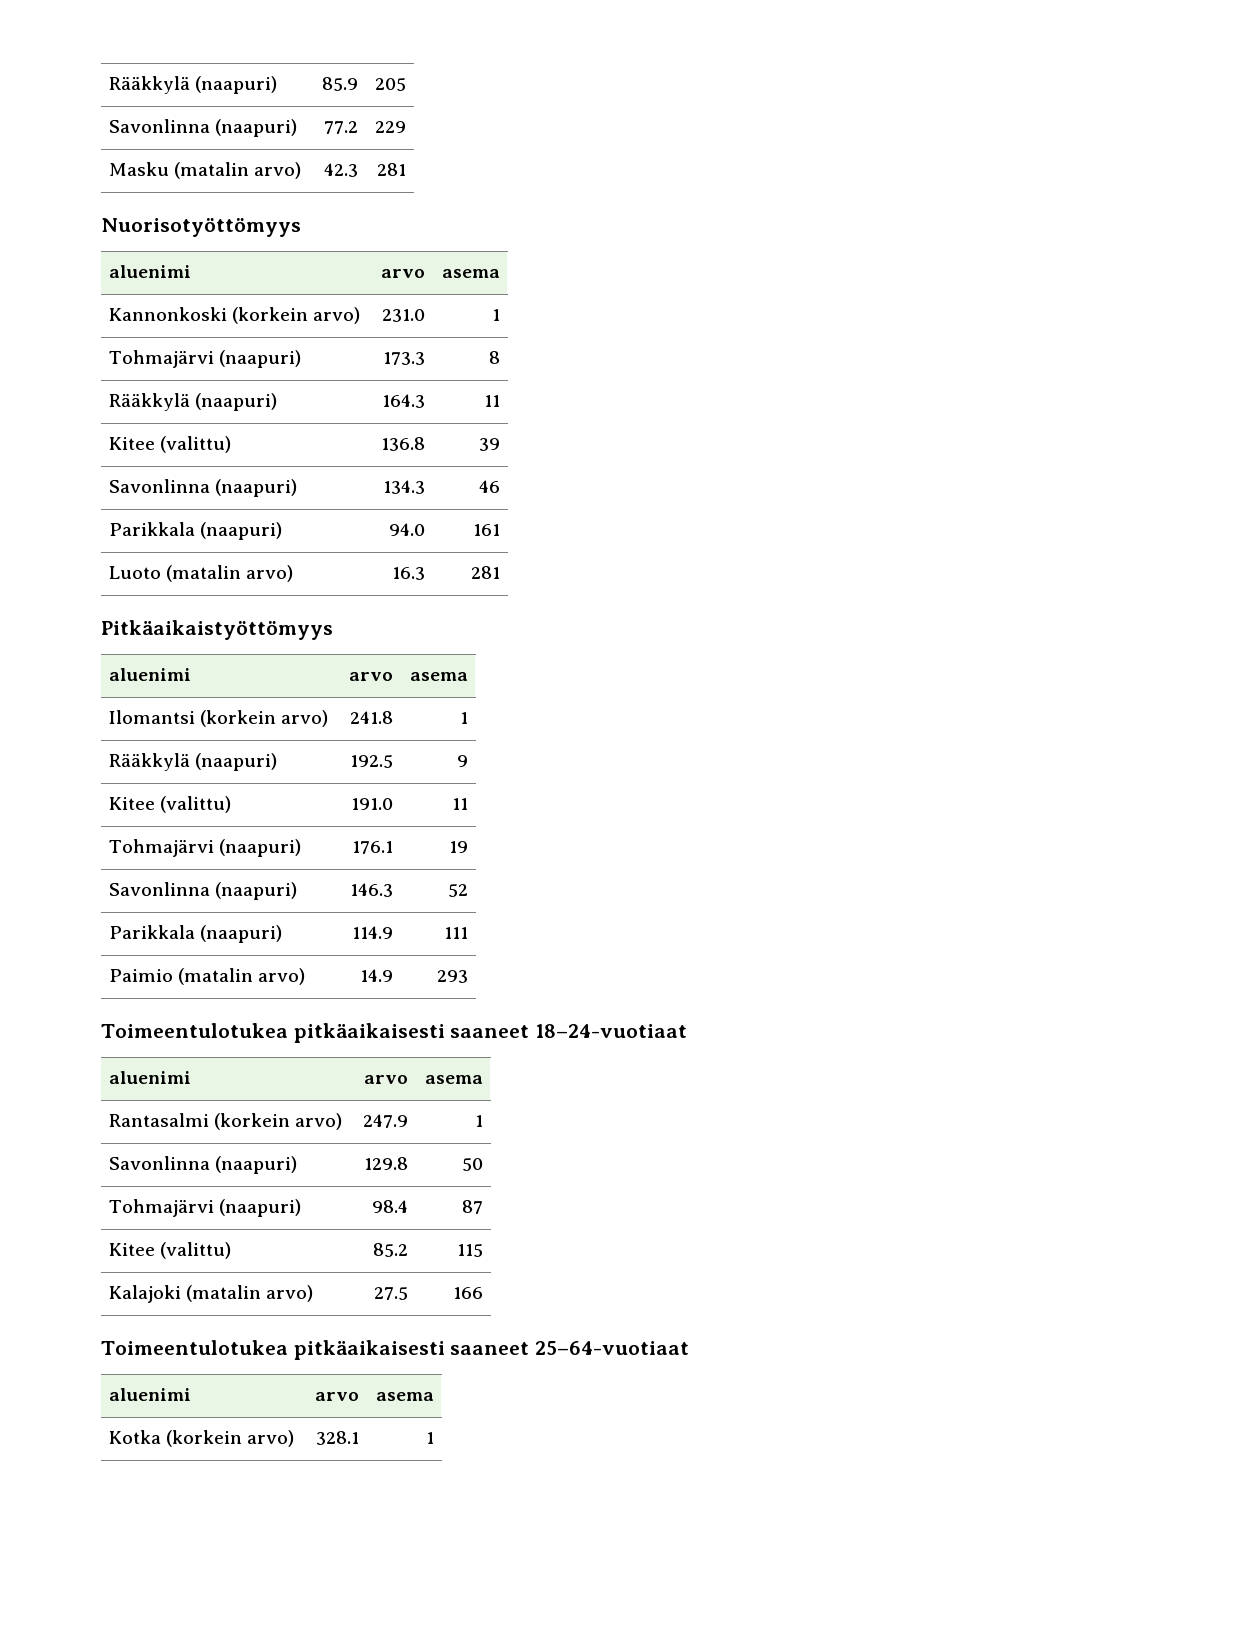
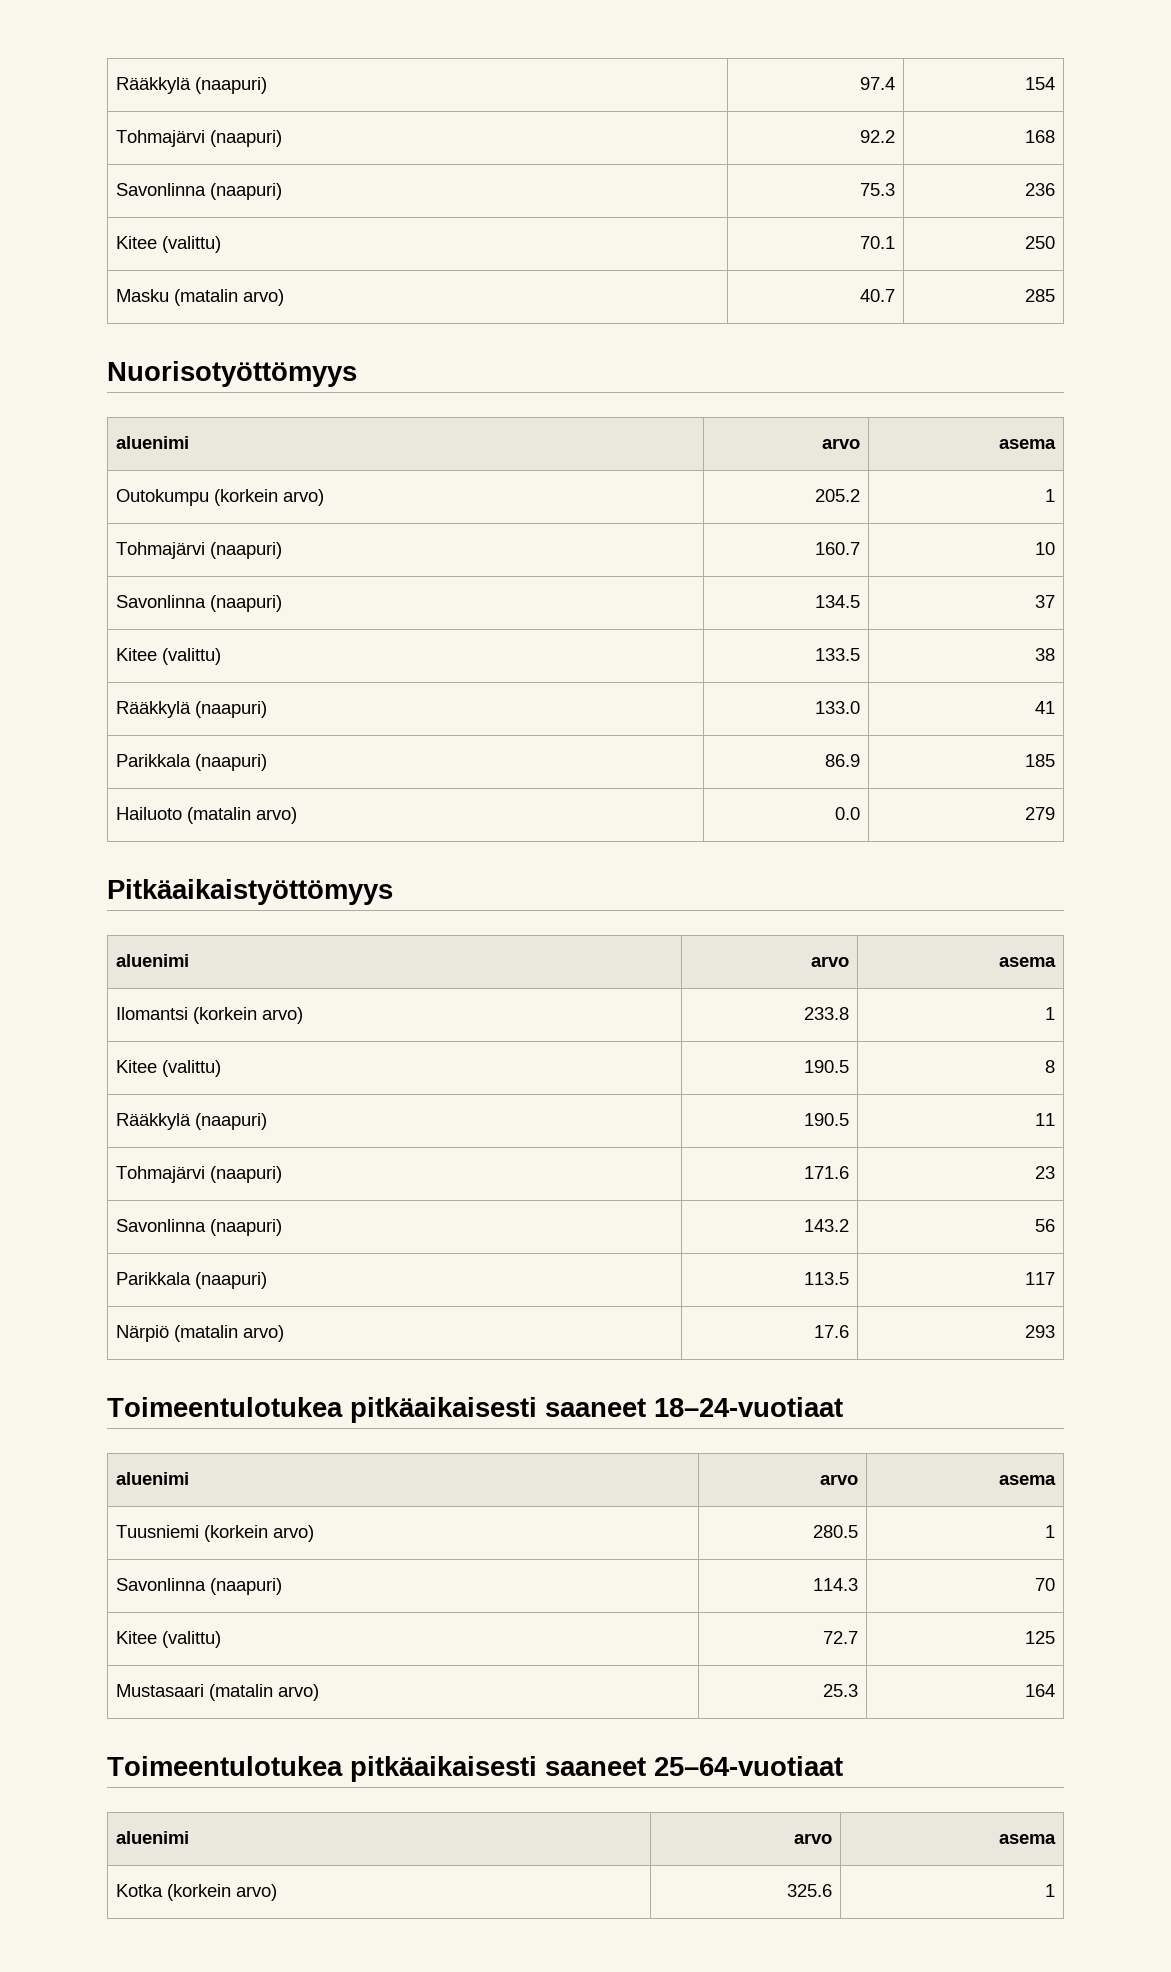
[108,76,278,94] [322,77,359,91] [375,78,407,91] [108,119,298,137] [324,121,359,134] [375,121,407,133] Rääkkylä (naapuri) | 85.9 | 205 // Savonlinna (naapuri) | 77.2 | 229 -> [115,77,267,94] [860,77,896,90] [1025,77,1056,90] [115,130,282,147] [860,130,896,143] [1025,130,1056,143] [115,183,282,200] [860,183,896,196] [1025,183,1056,196] [115,236,221,253] [860,236,896,249] [1025,236,1056,249] Rääkkylä (naapuri) | 97.4 | 154 // Tohmajärvi (naapuri) | 92.2 | 168 // Savonlinna (naapuri) | 75.3 | 236 // Kitee (valittu) | 70.1 | 250
[324,163,359,177] [377,163,407,176] 42.3 | 281 -> [860,289,896,302] [1025,289,1056,302] 40.7 | 285
[108,307,361,324] [382,309,426,322] Kannonkoski (korkein arvo) | 231.0 -> [115,489,324,506] [815,489,861,502] Outokumpu (korkein arvo) | 205.2
[383,352,426,365] [489,351,501,364] [108,393,278,411] [382,394,426,408] [484,395,501,407] [108,436,232,453] [381,437,426,451] [479,438,501,451] [108,479,298,497] [383,480,426,494] [479,480,501,493] [108,522,283,540] [389,523,426,536] [473,524,501,536] [108,565,294,582] [392,567,426,580] [471,566,501,579] 173.3 | 8 // Rääkkylä (naapuri) | 164.3 | 11 // Kitee (valittu) | 136.8 | 39 // Savonlinna (naapuri) | 134.3 | 46 // Parikkala (naapuri) | 94.0 | 161 // Luoto (matalin arvo) | 16.3 | 281 -> [815,542,861,555] [1035,542,1056,555] [115,595,282,612] [815,595,861,608] [1035,595,1056,608] [115,648,221,665] [815,648,861,661] [1035,648,1056,661] [115,701,267,718] [815,701,861,714] [1035,701,1056,714] [115,754,267,771] [825,754,861,767] [1025,754,1056,767] [115,807,297,824] [835,807,861,820] [1025,807,1056,820] 160.7 | 10 // Savonlinna (naapuri) | 134.5 | 37 // Kitee (valittu) | 133.5 | 38 // Rääkkylä (naapuri) | 133.0 | 41 // Parikkala (naapuri) | 86.9 | 185 // Hailuoto (matalin arvo) | 0.0 | 279
[350,711,394,724] [460,712,469,724] [108,753,278,771] [350,755,394,768] [457,755,469,767] [108,796,232,813] [351,798,394,810] 241.8 | 1 // Rääkkylä (naapuri) | 192.5 | 9 // Kitee (valittu) | 191.0 -> [804,1007,850,1020] [1045,1007,1056,1020] [115,1060,221,1077] [804,1060,850,1073] [1045,1060,1056,1073] [115,1113,267,1130] [804,1113,850,1126] 233.8 | 1 // Kitee (valittu) | 190.5 | 8 // Rääkkylä (naapuri) | 190.5
[352,841,394,854] [449,841,469,853] [108,882,298,900] [350,883,394,897] [448,884,469,897] [108,925,283,943] [352,926,394,939] [444,927,469,939] [108,968,306,985] [360,969,394,982] 176.1 | 19 // Savonlinna (naapuri) | 146.3 | 52 // Parikkala (naapuri) | 114.9 | 111 // Paimio (matalin arvo) | 14.9 -> [804,1166,850,1179] [1035,1166,1056,1179] [115,1219,282,1236] [804,1219,850,1232] [1035,1219,1056,1232] [115,1272,267,1289] [804,1272,850,1285] [1025,1272,1056,1285] [115,1325,284,1342] [814,1325,850,1338] 171.6 | 23 // Savonlinna (naapuri) | 143.2 | 56 // Parikkala (naapuri) | 113.5 | 117 // Närpiö (matalin arvo) | 17.6
[108,1113,343,1130] [363,1114,409,1128] Rantasalmi (korkein arvo) | 247.9 -> [115,1525,314,1542] [813,1525,859,1538] Tuusniemi (korkein arvo) | 280.5
[364,1157,409,1170] [462,1158,484,1171] [108,1199,302,1217] [372,1200,409,1213] [462,1200,484,1214] [108,1242,232,1259] [373,1243,409,1257] [457,1244,484,1257] [108,1285,314,1303] [374,1287,409,1300] [453,1287,484,1299] 129.8 | 50 // Tohmajärvi (naapuri) | 98.4 | 87 // Kitee (valittu) | 85.2 | 115 // Kalajoki (matalin arvo) | 27.5 | 166 -> [813,1578,859,1591] [1035,1578,1056,1591] [115,1631,221,1648] [823,1631,859,1644] [1025,1631,1056,1644] [115,1684,319,1701] [823,1684,859,1697] [1025,1684,1056,1697] 114.3 | 70 // Kitee (valittu) | 72.7 | 125 // Mustasaari (matalin arvo) | 25.3 | 164
[316,1431,360,1445] 328.1 -> [787,1884,833,1897] 325.6

